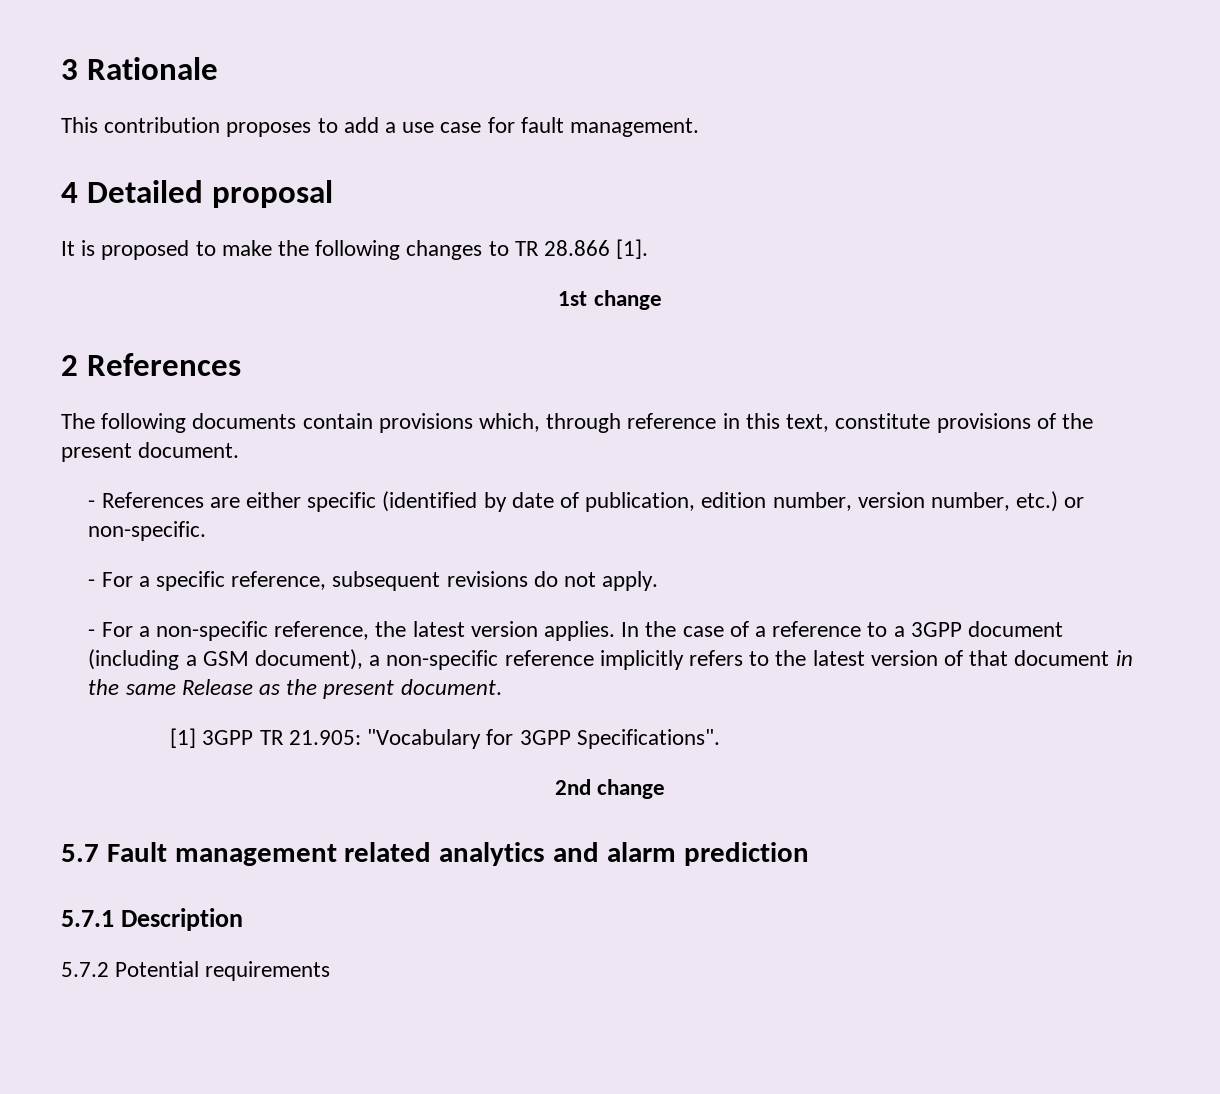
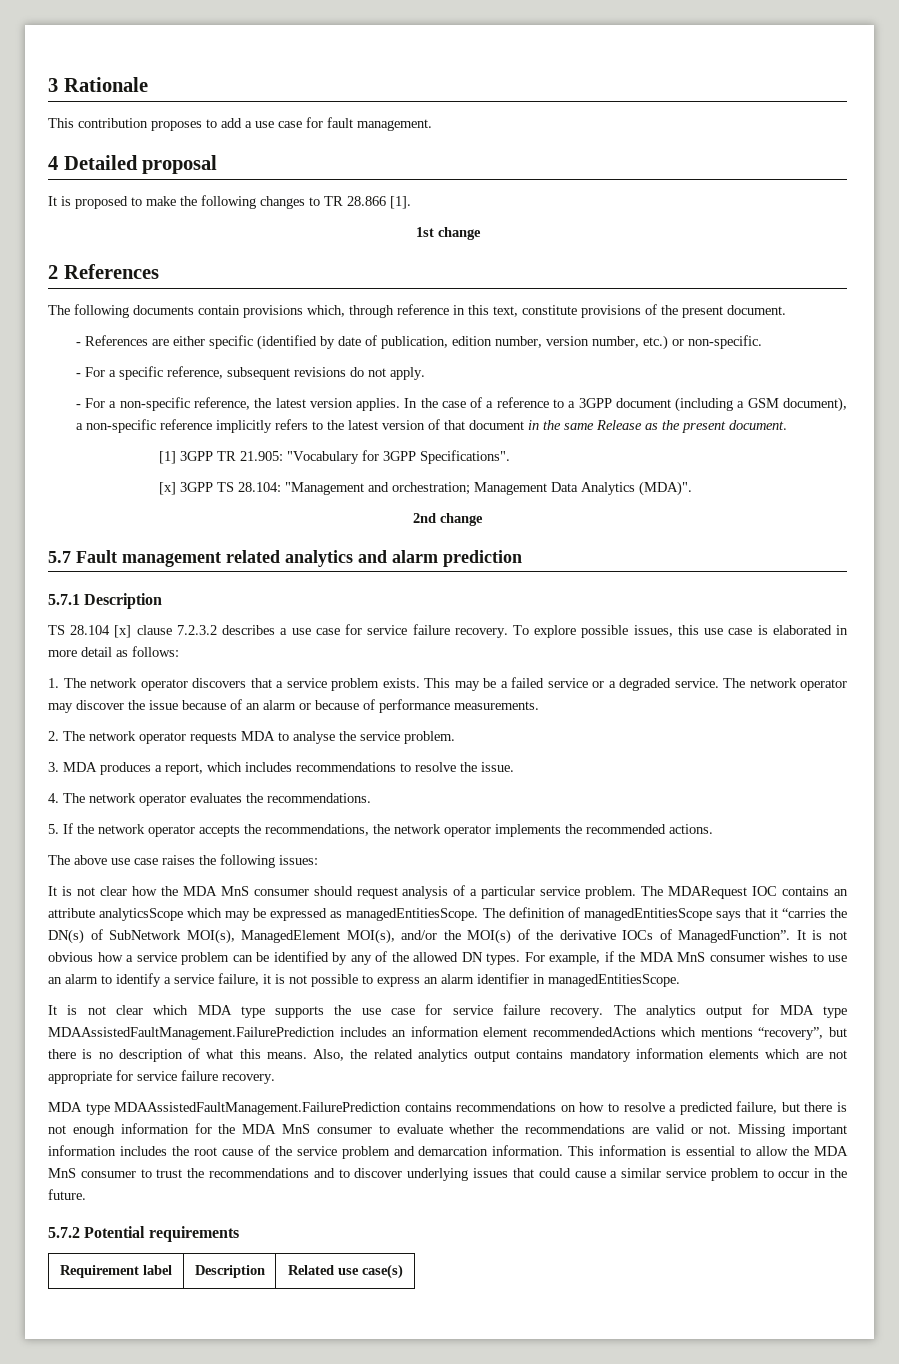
(720, 739) none -> [159,481,693,496] // [x] 3GPP TS 28.104: "Management and orchestration; Management Data Analytics (MDA)".
[61,961,331,981] 5.7.2 Potential requirements -> [48,624,849,638] [48,646,179,657] [48,677,847,691] [48,699,539,713] [48,731,455,744] [48,762,514,775] [48,793,371,806] [48,823,713,837] [48,854,318,868] [48,885,849,899] [48,907,847,921] [48,929,847,944] [48,951,847,965] [48,973,680,987] [48,1004,847,1018] [48,1026,847,1040] [48,1048,848,1062] [48,1070,275,1084] [48,1101,847,1115] [48,1123,848,1137] [48,1145,848,1159] [48,1168,848,1181] [48,1189,86,1200] [48,1226,239,1242] [60,1265,172,1278] [194,1265,265,1278] [287,1264,403,1279] TS 28.104 [x] clause 7.2.3.2 describes a use case for service failure recovery. To explore possible issues, this use case is elaborated in more detail as follows: // 1. The network operator discovers that a service problem exists. This may be a failed service or a degraded service. The network operator may discover the issue because of an alarm or because of performance measurements. // 2. The network operator requests MDA to analyse the service problem. // 3. MDA produces a report, which includes recommendations to resolve the issue. // 4. The network operator evaluates the recommendations. // 5. If the network operator accepts the recommendations, the network operator implements the recommended actions. // The above use case raises the following issues: // It is not clear how the MDA MnS consumer should request analysis of a particular service problem. The MDARequest IOC contains an attribute analyticsScope which may be expressed as managedEntitiesScope. The definition of managedEntitiesScope says that it “carries the DN(s) of SubNetwork MOI(s), ManagedElement MOI(s), and/or the MOI(s) of the derivative IOCs of ManagedFunction”. It is not obvious how a service problem can be identified by any of the allowed DN types. For example, if the MDA MnS consumer wishes to use an alarm to identify a service failure, it is not possible to express an alarm identifier in managedEntitiesScope. // It is not clear which MDA type supports the use case for service failure recovery. The analytics output for MDA type MDAAssistedFaultManagement.FailurePrediction includes an information element recommendedActions which mentions “recovery”, but there is no description of what this means. Also, the related analytics output contains mandatory information elements which are not appropriate for service failure recovery. // MDA type MDAAssistedFaultManagement.FailurePrediction contains recommendations on how to resolve a predicted failure, but there is not enough information for the MDA MnS consumer to evaluate whether the recommendations are valid or not. Missing important information includes the root cause of the service problem and demarcation information. This information is essential to allow the MDA MnS consumer to trust the recommendations and to discover underlying issues that could cause a similar service problem to occur in the future. // 5.7.2 Potential requirements // Requirement label | Description | Related use case(s)

